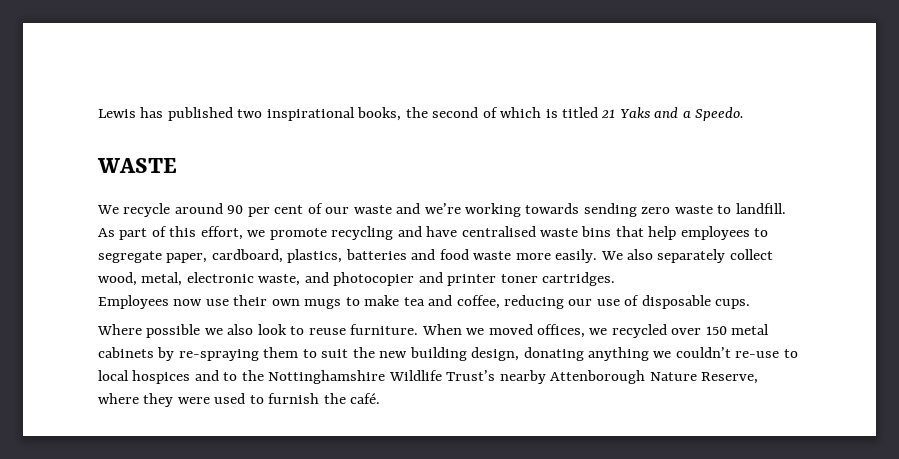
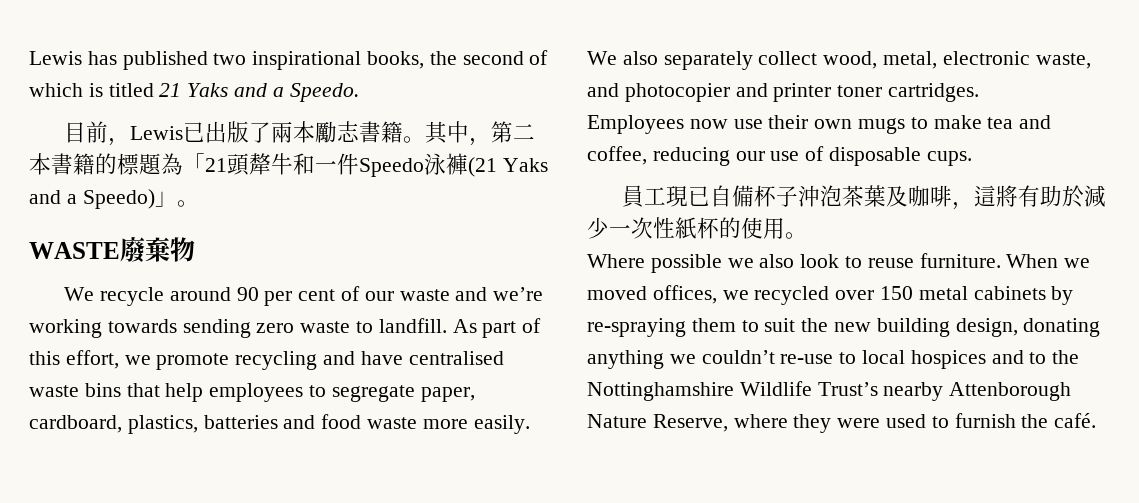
(745, 114) none -> [64,121,536,146] [29,153,548,177] [29,189,199,209] // 目前，Lewis已出版了兩本勵志書籍。其中，第二本書籍的標題為「21頭犛牛和一件Speedo泳褲(21 Yaks and a Speedo)」。
(177, 165) none -> [120,237,195,263] 廢棄物
(751, 304) none -> [622,185,1107,210] [587,217,807,239] // 員工現已自備杯子沖泡茶葉及咖啡，這將有助於減少一次性紙杯的使用。

